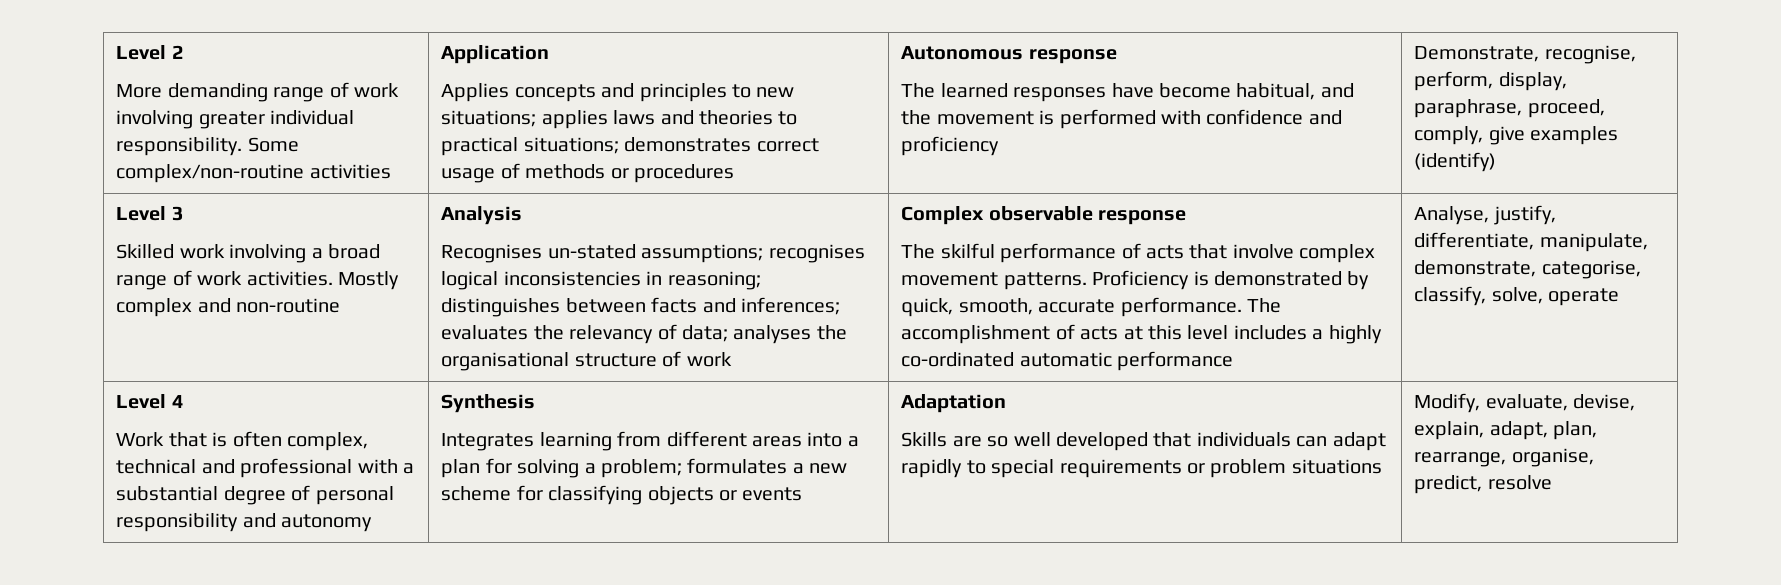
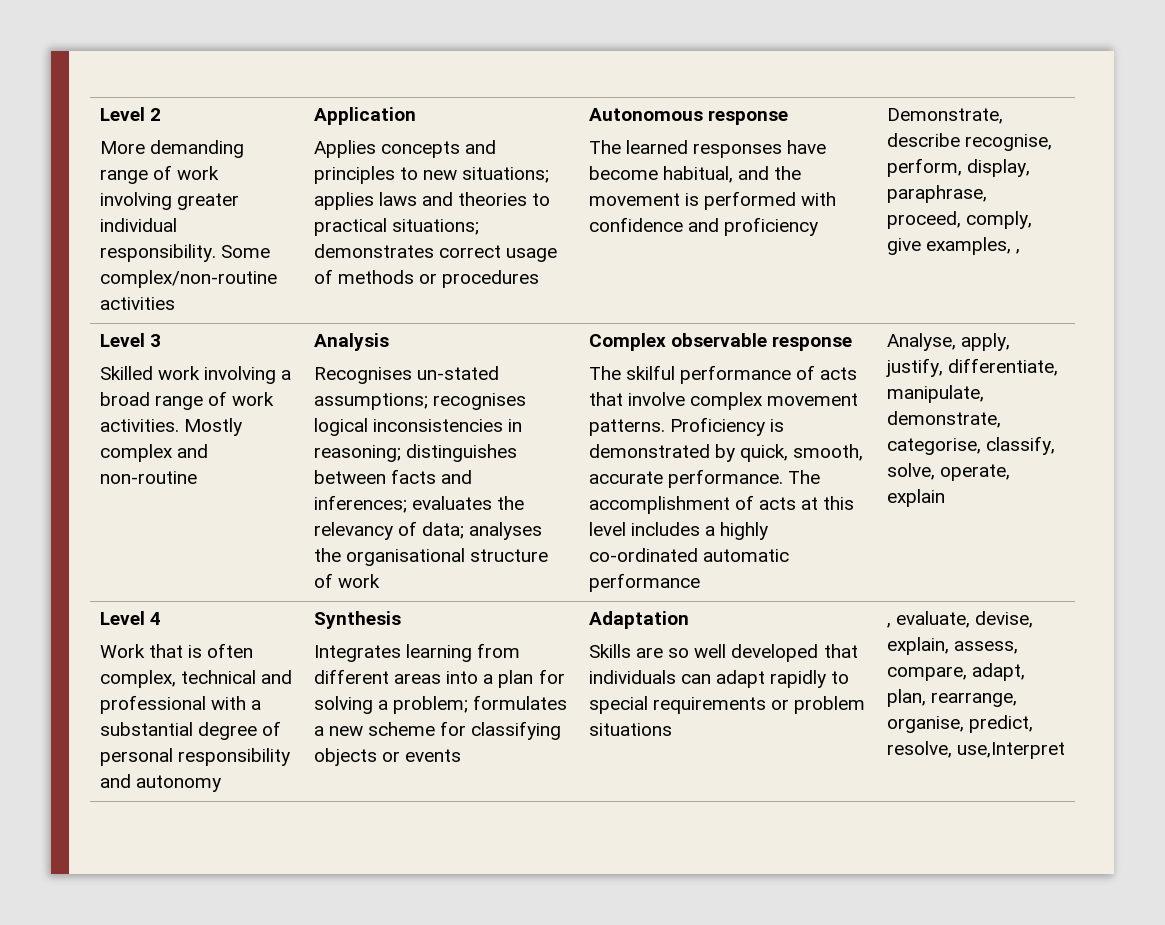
(1540, 54) none -> [886,133,960,147] describe
[1530,126,1619,145] [1414,152,1497,172] examples (identify) -> [926,237,1021,255] examples, ,
(1490, 215) none -> [961,333,1011,351] apply,
[1548,288,1620,306] operate -> [940,464,1011,481] [886,489,945,507] operate, explain
[1414,393,1481,413] Modify, -> [886,623,891,628] ,
(1485, 430) none -> [954,641,1019,654] [886,666,967,681] assess, compare,
[1487,475,1552,490] resolve -> [886,741,1066,759] resolve, use,Interpret

